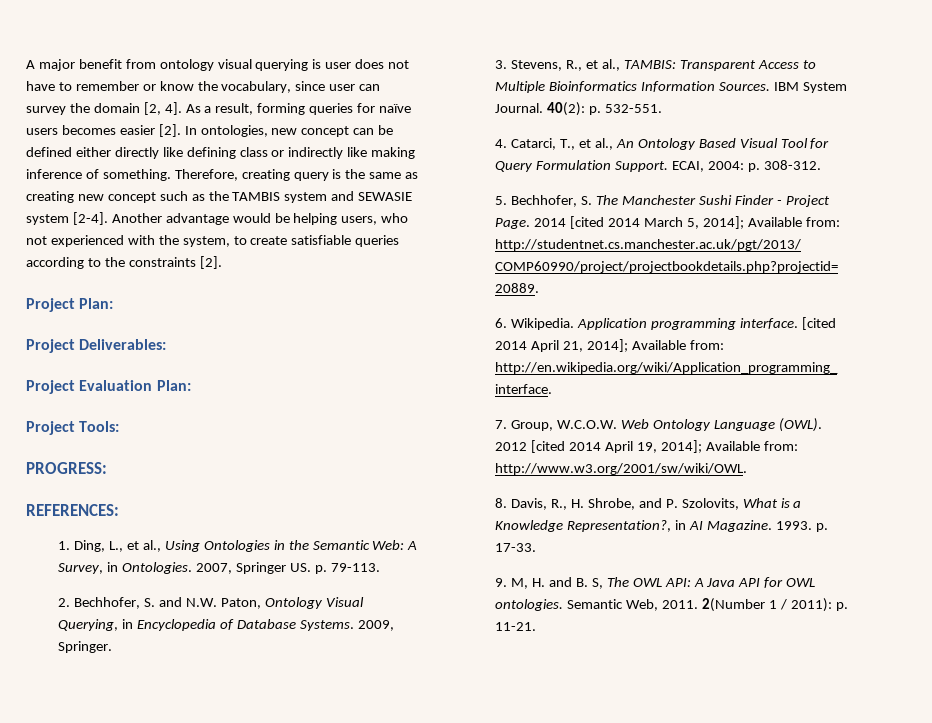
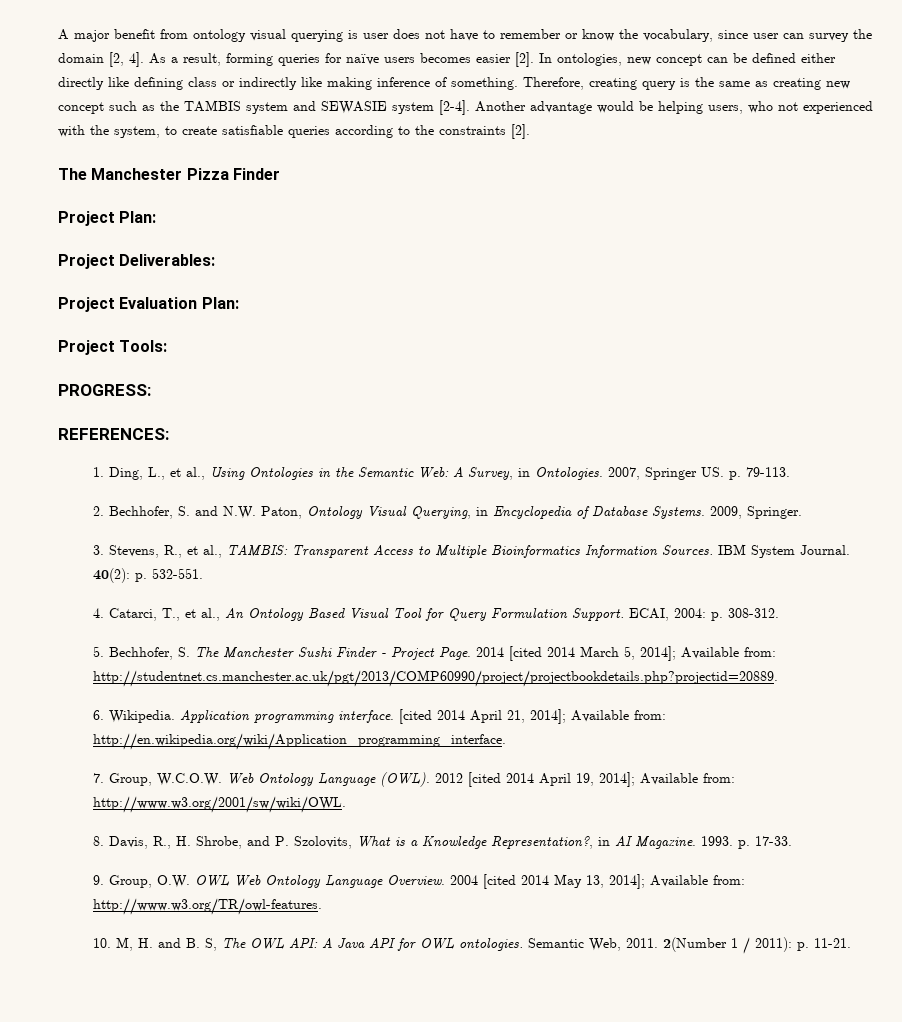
(222, 262) none -> [58,168,280,180] // The Manchester Pizza Finder
(508, 582) none -> [109,874,746,889] [93,898,323,915] [93,938,112,948] Group, O.W. OWL Web Ontology Language Overview. 2004 [cited 2014 May 13, 2014]; Available from: http://www.w3.org/TR/owl-features. // 10.

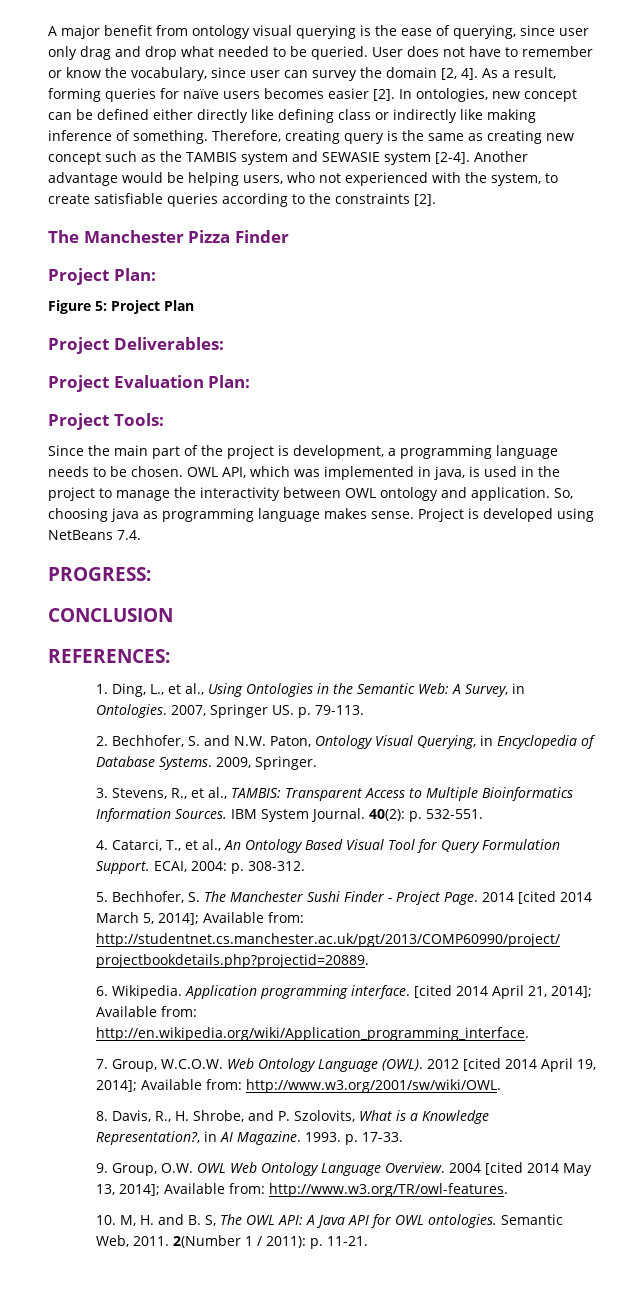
[363,33,389,39] user -> [375,25,589,39] [48,46,403,60] the ease of querying, since user only drag and drop what needed to be queried. User
(157, 217) none -> [48,300,194,314] // Figure 5: Project Plan
(168, 346) none -> [48,445,558,459] [48,466,560,480] [48,487,573,501] [48,508,594,522] [48,530,141,540] // Since the main part of the project is development, a programming language needs to be chosen. OWL API, which was implemented in java, is used in the project to manage the interactivity between OWL ontology and application. So, choosing java as programming language makes sense. Project is developed using NetBeans 7.4.
(151, 390) none -> [48,608,173,622] // CONCLUSION

